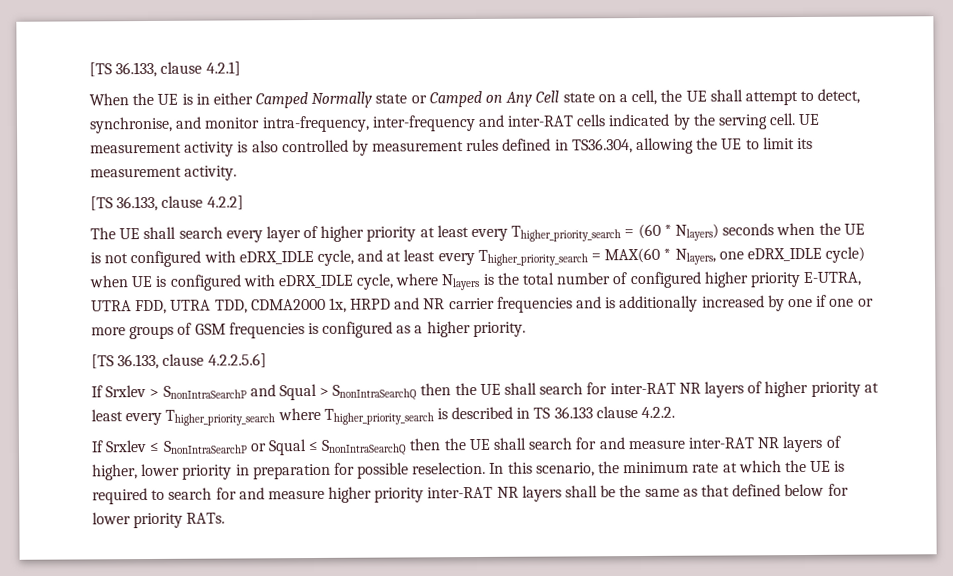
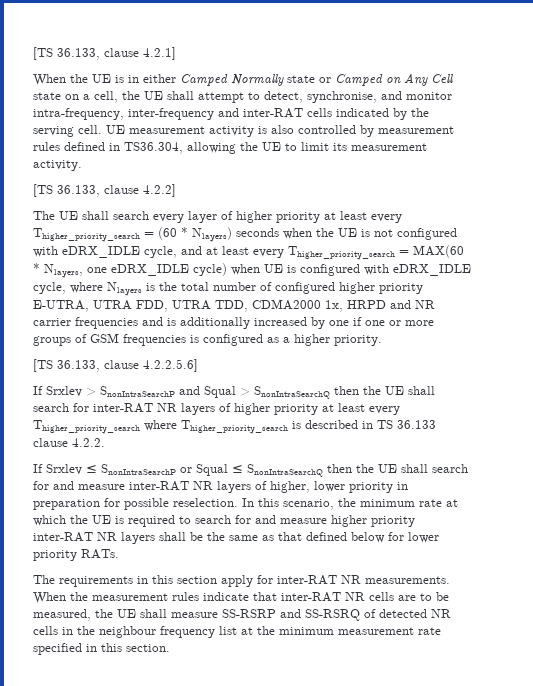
(226, 518) none -> [33,575,450,587] [33,592,449,604] [33,609,451,621] [33,626,441,638] [33,643,170,655] // The requirements in this section apply for inter-RAT NR measurements. When the measurement rules indicate that inter-RAT NR cells are to be measured, the UE shall measure SS-RSRP and SS-RSRQ of detected NR cells in the neighbour frequency list at the minimum measurement rate specified in this section.

